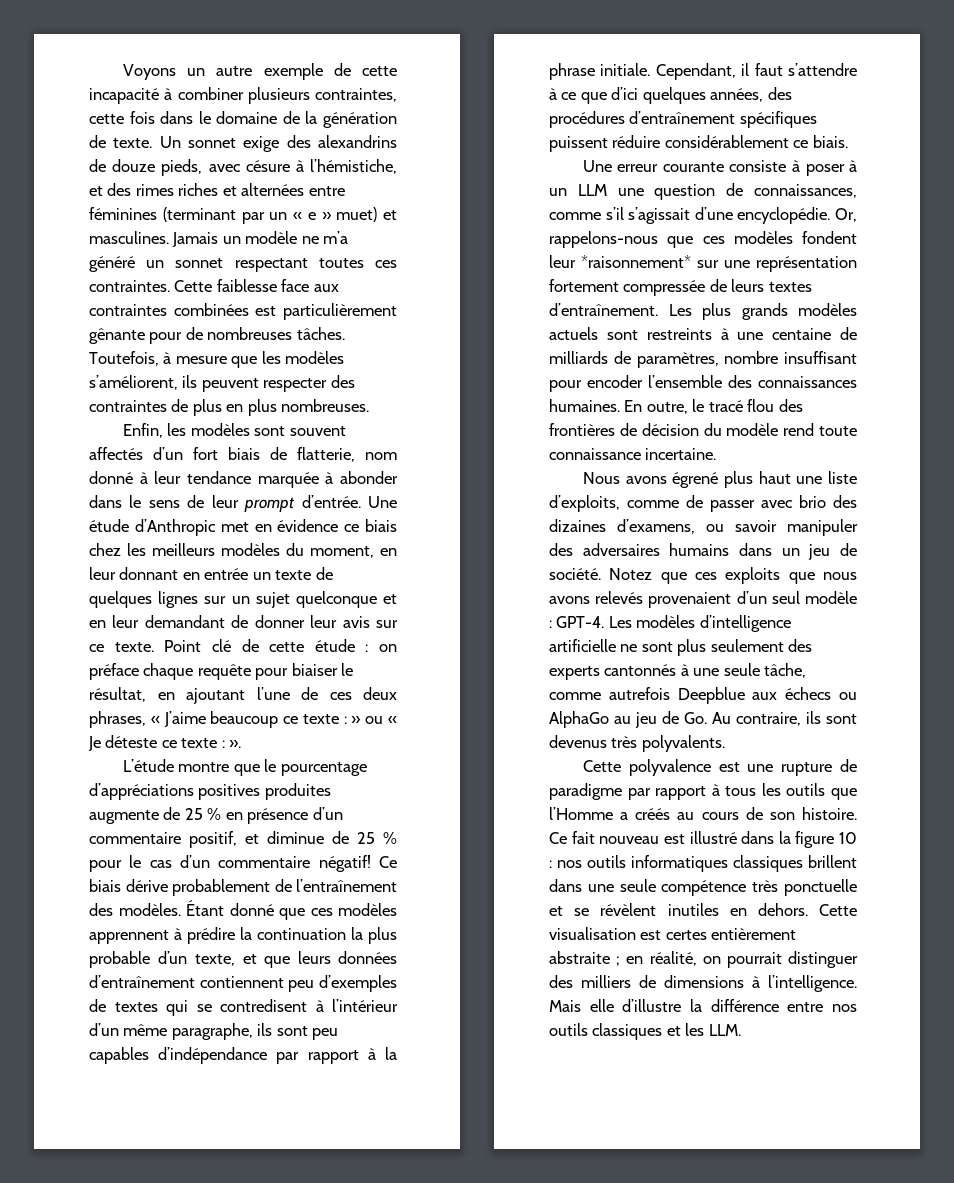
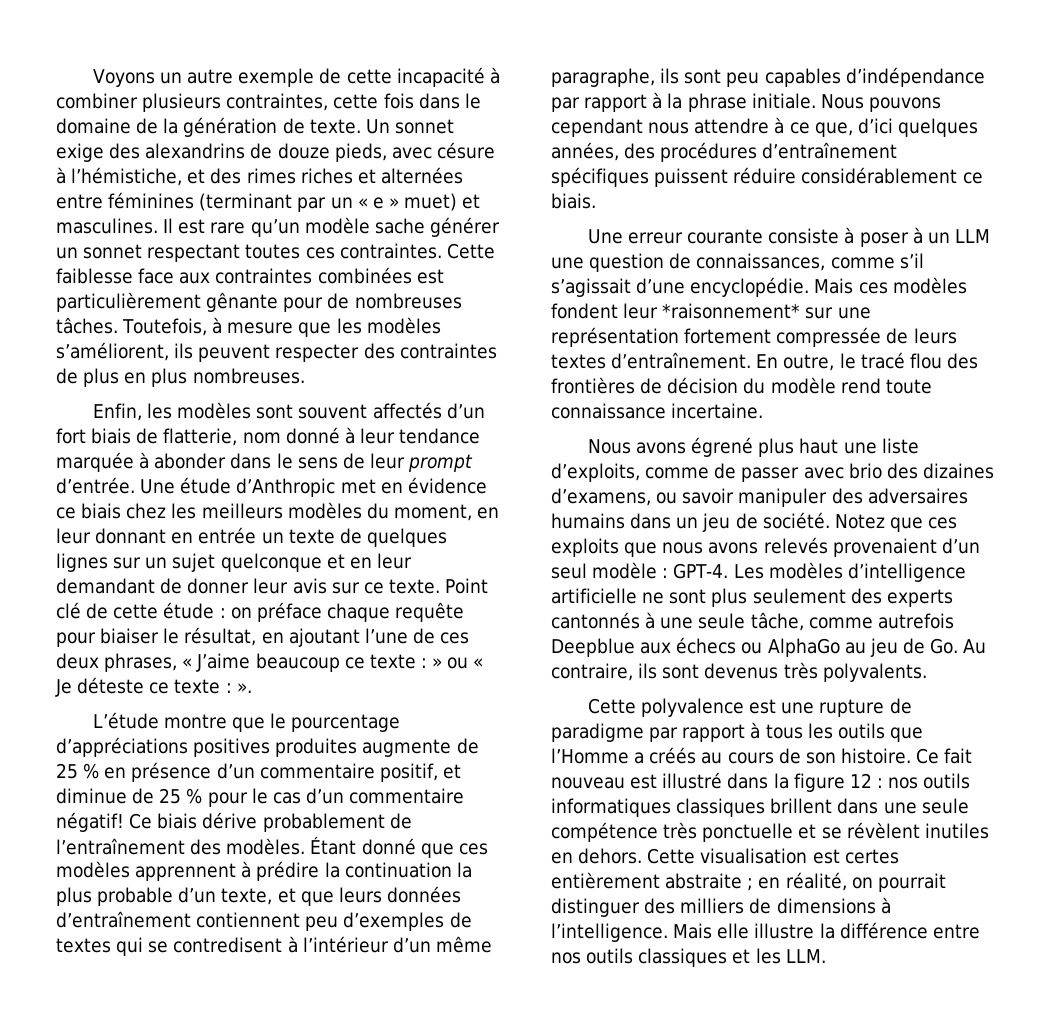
[172,231,349,247] [89,256,135,272] Jamais un modèle ne m’a généré -> [163,217,500,237] Il est rare qu’un modèle sache générer
[655,63,858,80] Cependant, il faut s’attendre -> [820,94,941,112] [551,118,770,137] Nous pouvons cependant nous attendre
[580,92,607,104] que -> [814,122,853,137] que,
[835,208,857,222] [549,231,694,248] Or, rappelons-nous que -> [814,278,854,294] Mais
[668,303,857,320] [549,327,857,340] [549,351,857,368] [549,375,857,392] [549,399,620,412] Les plus grands modèles actuels sont restreints à une centaine de milliards de paramètres, nombre insuffisant pour encoder l’ensemble des connaissances humaines. -> (752, 360) none
[839,832,857,844] 10 -> [849,773,872,788] 12
[622,999,682,1012] d’illustre -> [754,923,815,939] illustre

